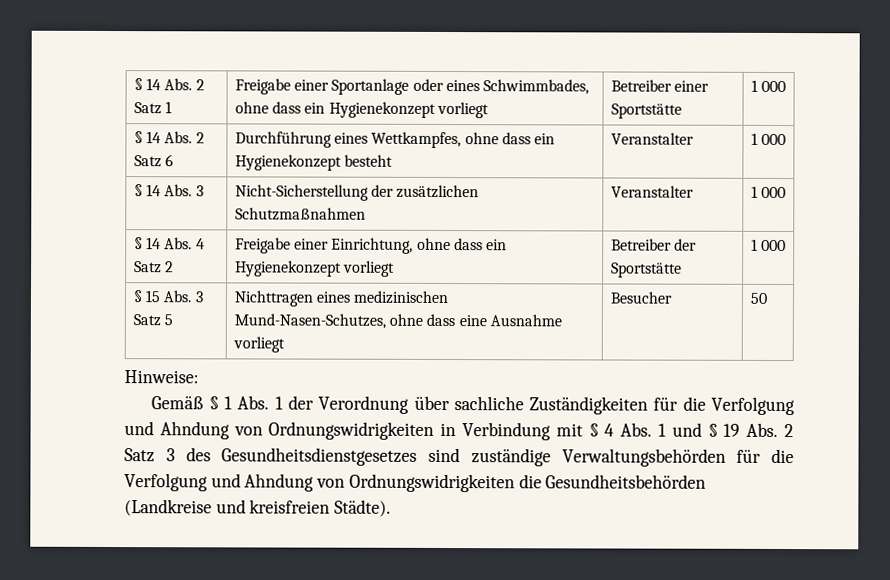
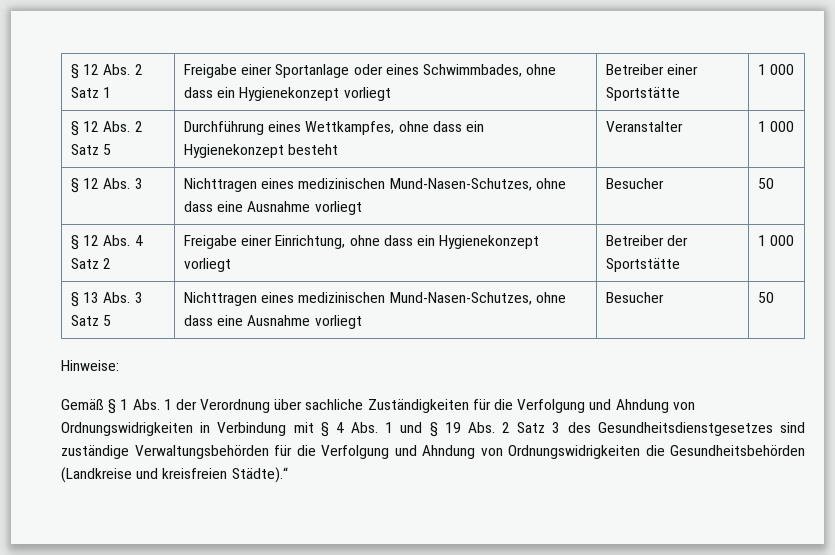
[133,78,162,91] § 14 -> [71,64,100,79] § 12
[146,131,205,144] [133,154,175,168] 14 Abs. 2 Satz 6 -> [83,121,143,132] [71,144,112,155] 12 Abs. 2 Satz 5
[146,184,162,197] 14 -> [83,178,100,189] 12
[234,184,480,201] [234,207,366,221] [610,185,694,198] [750,185,787,199] [133,237,162,250] Nicht-Sicherstellung der zusätzlichen Schutzmaßnahmen | Veranstalter | 1 000 // § 14 -> [184,178,566,192] [184,201,362,215] [606,178,665,189] [758,178,775,189] [71,235,100,250] Nichttragen eines medizinischen Mund-Nasen-Schutzes, ohne dass eine Ausnahme vorliegt | Besucher | 50 // § 12
[145,290,161,303] 15 -> [83,292,100,303] 13
[334,499,392,517] Städte). -> [231,467,288,483] Städte).“

